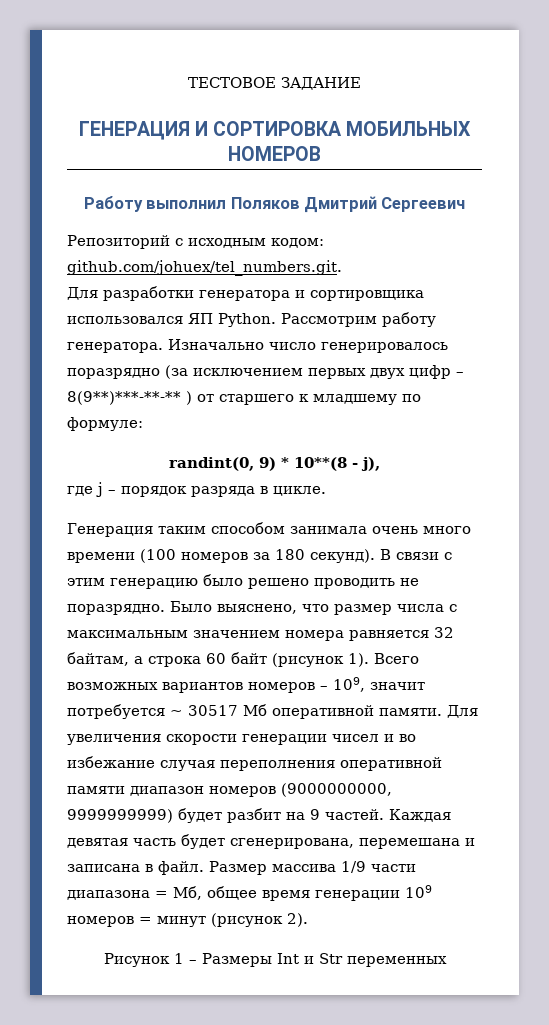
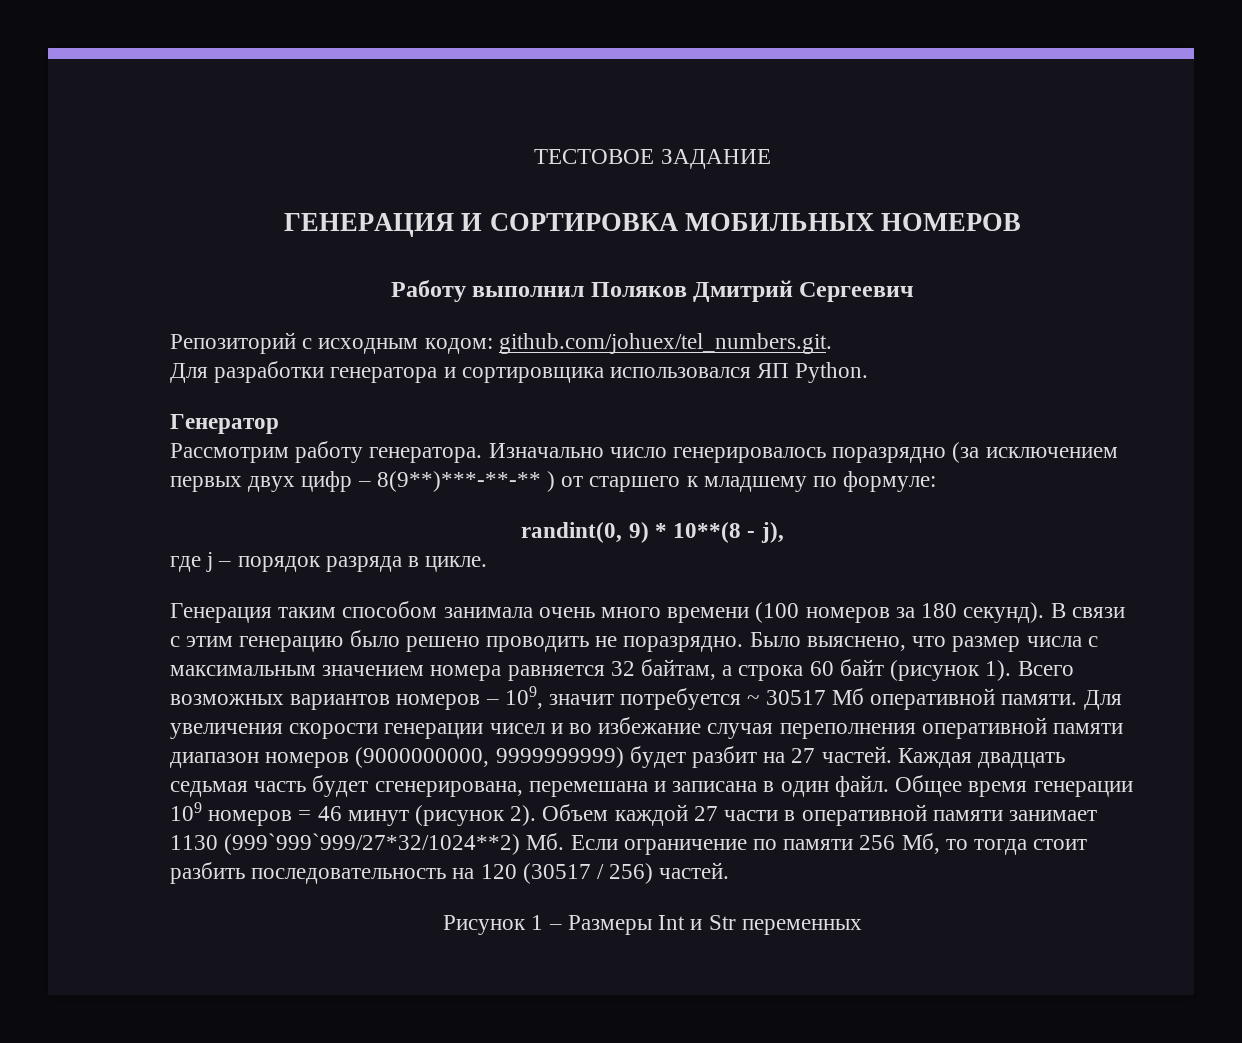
(276, 320) none -> [170,414,279,434] // Генератор //
[310,809,320,820] 9 -> [791,748,816,763] 27
[67,838,128,848] девятая -> [978,752,1066,768] [170,781,248,797] двадцать седьмая
[158,861,416,875] [67,886,257,900] файл. Размер массива 1/9 части диапазона = Мб, общее -> [780,775,963,797] один файл. Общее
(152, 920) none -> [317,806,342,821] 46
(308, 920) none -> [542,804,1097,826] [170,833,1088,855] [170,862,730,884] Объем каждой 27 части в оперативной памяти занимает 1130 (999`999`999/27*32/1024**2) Мб. Если ограничение по памяти 256 Мб, то тогда стоит разбить последовательность на 120 (30517 / 256) частей.

